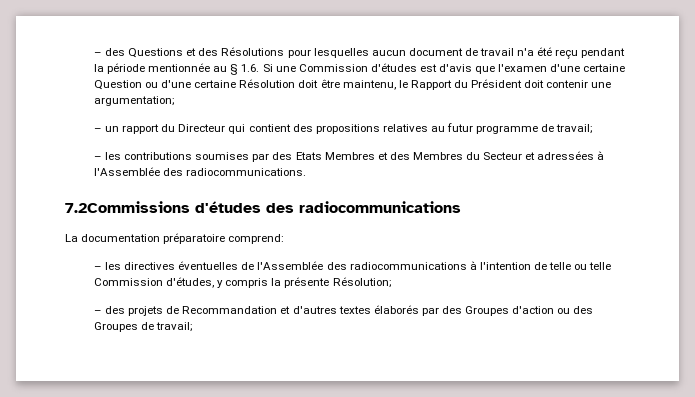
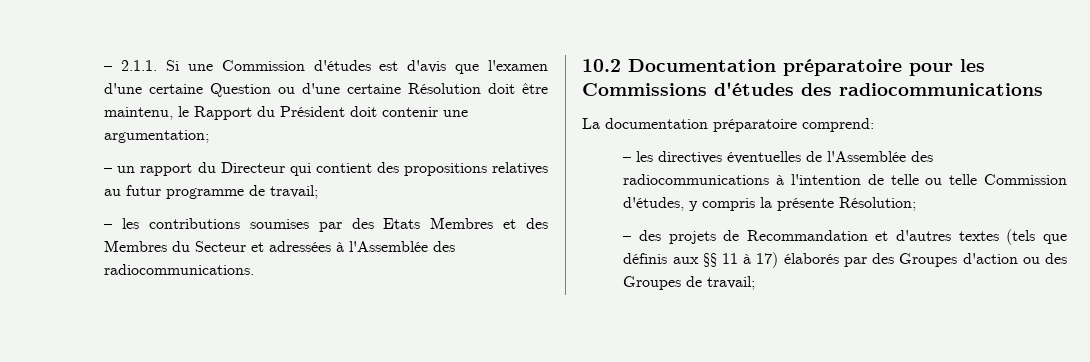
[93,47,626,59] [93,63,260,75] – des Questions et des Résolutions pour lesquelles aucun document de travail n'a été reçu pendant la période mentionnée au § 1.6. -> [104,60,158,71] – 2.1.1.
[65,201,190,213] 7.2Commissions -> [582,59,985,76] [582,83,707,96] 10.2 Documentation préparatoire pour les Commissions
(371, 310) none -> [1006,229,1067,245] [623,252,779,268] (tels que définis aux §§ 11 à 17)

